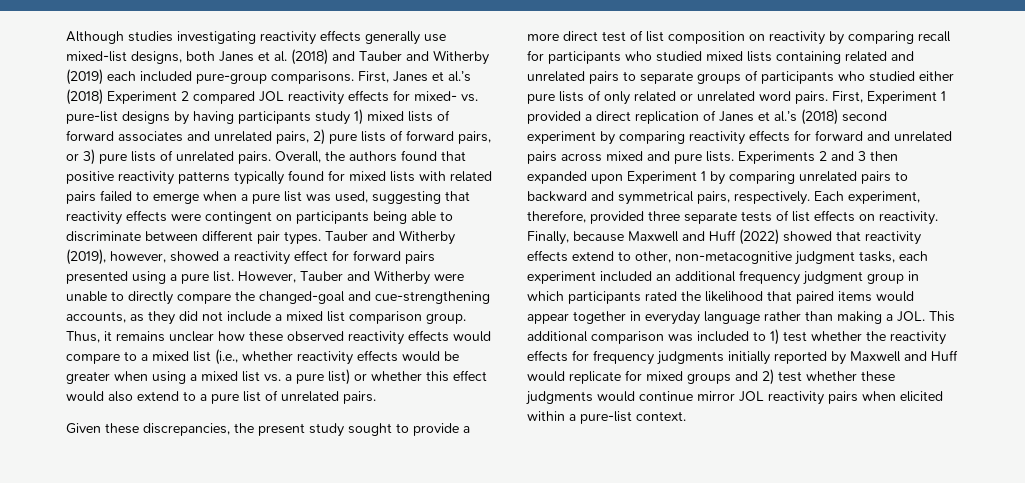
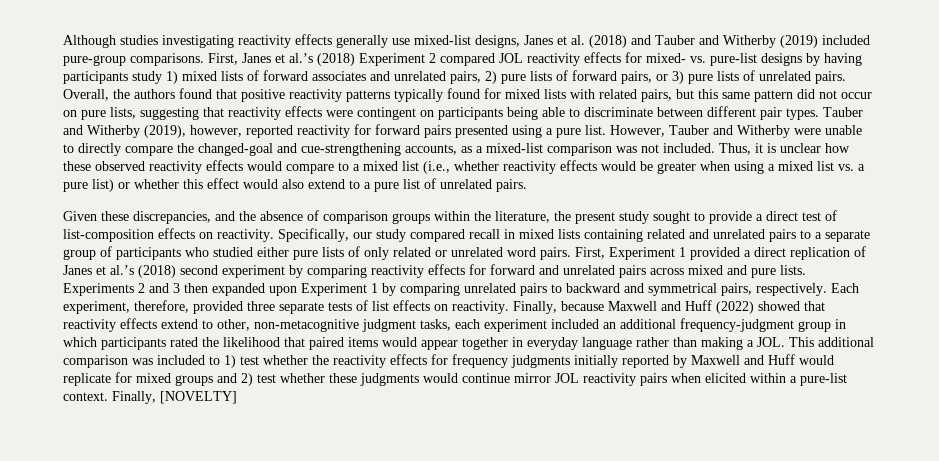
[186,51,215,61] both -> (520, 41) none
[107,71,136,81] each -> (818, 41) none
[66,190,368,204] pairs failed to emerge when a pure list was used, -> [641,89,872,102] [63,107,136,120] pairs, but this same pattern did not occur on pure lists,
[170,250,328,265] showed a reactivity effect -> [246,125,350,138] reported reactivity
[148,311,466,325] they did not include a mixed list comparison group. -> [476,143,715,156] a mixed-list comparison was not included.
[116,331,165,342] remains -> [767,143,776,153] is
(230, 429) none -> [215,210,550,224] and the absence of comparison groups within the literature,
[527,33,559,41] more -> (763, 217) none
[646,31,951,45] [527,50,702,64] list composition on reactivity by comparing recall for participants who studied -> [63,228,515,242] list-composition effects on reactivity. Specifically, our study compared recall in
[640,71,741,84] separate groups -> [815,230,870,242] [63,249,96,260] a separate group
[739,270,863,285] frequency judgment -> [680,318,794,332] frequency-judgment
(686, 416) none -> [112,391,237,404] Finally, [NOVELTY]

